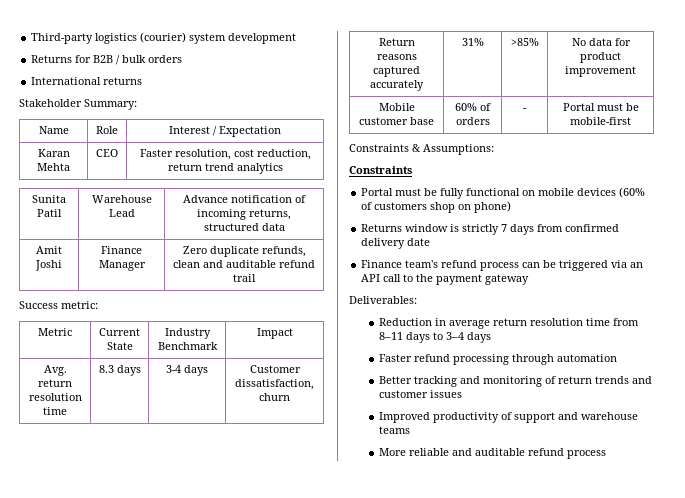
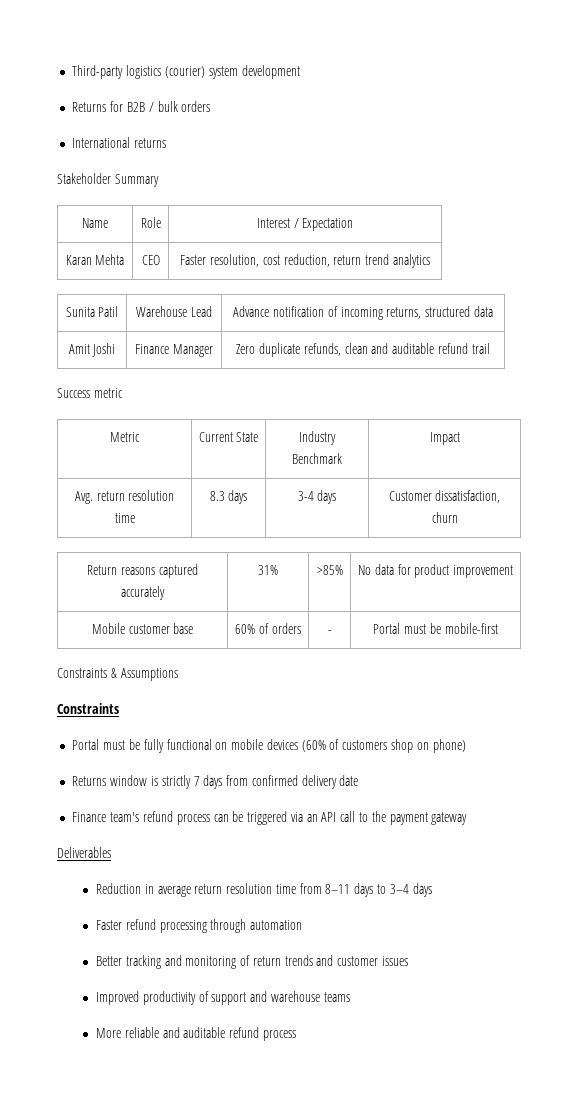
[84,99,137,110] Summary: -> [114,174,159,187] Summary
[61,301,98,309] metric: -> [93,388,123,398] metric
[423,144,494,155] Assumptions: -> [120,668,178,681] Assumptions
[349,296,417,304] Deliverables: -> [57,847,111,858] Deliverables

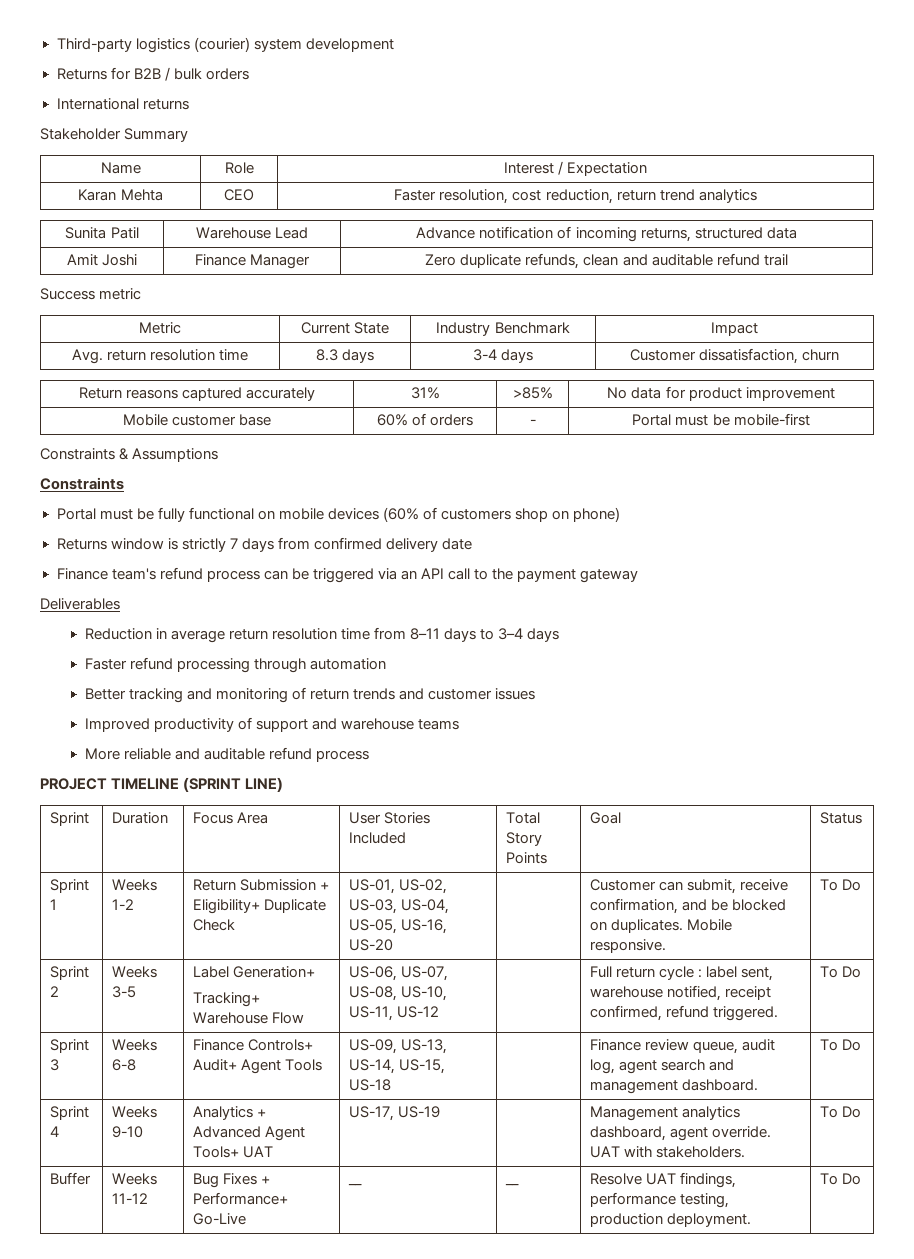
(296, 1035) none -> [40,777,284,792] [49,812,89,826] [111,812,168,824] [192,812,268,824] [348,812,430,824] [348,832,406,844] [505,812,540,824] [505,832,542,846] [505,852,547,864] [589,812,621,824] [819,812,862,824] [49,879,89,893] [49,899,57,910] [111,879,157,891] [111,899,134,910] [192,879,329,891] [192,899,326,914] [192,919,235,931] [348,879,447,894] [348,899,449,914] [348,919,447,934] [348,939,393,951] [589,879,788,894] [589,898,786,914] [589,919,732,933] [589,939,666,953] [819,879,861,891] [49,966,89,980] [49,986,59,997] [111,966,157,978] [111,986,136,998] [192,966,315,978] [192,992,260,1007] [192,1012,304,1024] [348,966,448,981] [348,986,447,1001] [348,1006,439,1021] [589,966,773,981] [589,985,771,1001] [589,1005,778,1021] [819,966,861,978] [49,1039,89,1053] [49,1059,59,1071] [111,1039,157,1051] [111,1059,136,1071] [192,1039,313,1051] [192,1059,322,1074] [348,1039,447,1054] [348,1059,445,1074] [348,1079,391,1091] [589,1039,775,1054] [589,1059,734,1074] [589,1079,758,1094] [819,1039,861,1051] [49,1106,89,1120] [49,1126,59,1137] [111,1106,157,1118] [111,1126,143,1138] [192,1106,266,1120] [192,1126,305,1141] [192,1146,273,1158] [348,1106,440,1121] [589,1106,740,1121] [589,1126,771,1141] [589,1146,745,1158] [819,1106,861,1118] [49,1172,91,1185] [111,1173,157,1185] [111,1193,148,1204] [192,1173,270,1188] [192,1192,288,1205] [192,1213,246,1225] [347,1184,362,1186] [504,1184,519,1186] [589,1172,736,1188] [589,1192,729,1208] [589,1213,751,1227] [819,1173,861,1185] // PROJECT TIMELINE (SPRINT LINE) // Sprint | Duration | Focus Area | User Stories Included | Total Story Points | Goal | Status // Sprint 1 | Weeks 1-2 | Return Submission + Eligibility+ Duplicate Check | US-01, US-02, US-03, US-04, US-05, US-16, US-20 | | Customer can submit, receive confirmation, and be blocked on duplicates. Mobile responsive. | To Do // Sprint 2 | Weeks 3-5 | Label Generation+ // Tracking+ Warehouse Flow | US-06, US-07, US-08, US-10, US-11, US-12 | | Full return cycle : label sent, warehouse notified, receipt confirmed, refund triggered. | To Do // Sprint 3 | Weeks 6-8 | Finance Controls+ Audit+ Agent Tools | US-09, US-13, US-14, US-15, US-18 | | Finance review queue, audit log, agent search and management dashboard. | To Do // Sprint 4 | Weeks 9-10 | Analytics + Advanced Agent Tools+ UAT | US-17, US-19 | | Management analytics dashboard, agent override. UAT with stakeholders. | To Do // Buffer | Weeks 11-12 | Bug Fixes + Performance+ Go-Live | __ | __ | Resolve UAT findings, performance testing, production deployment. | To Do

